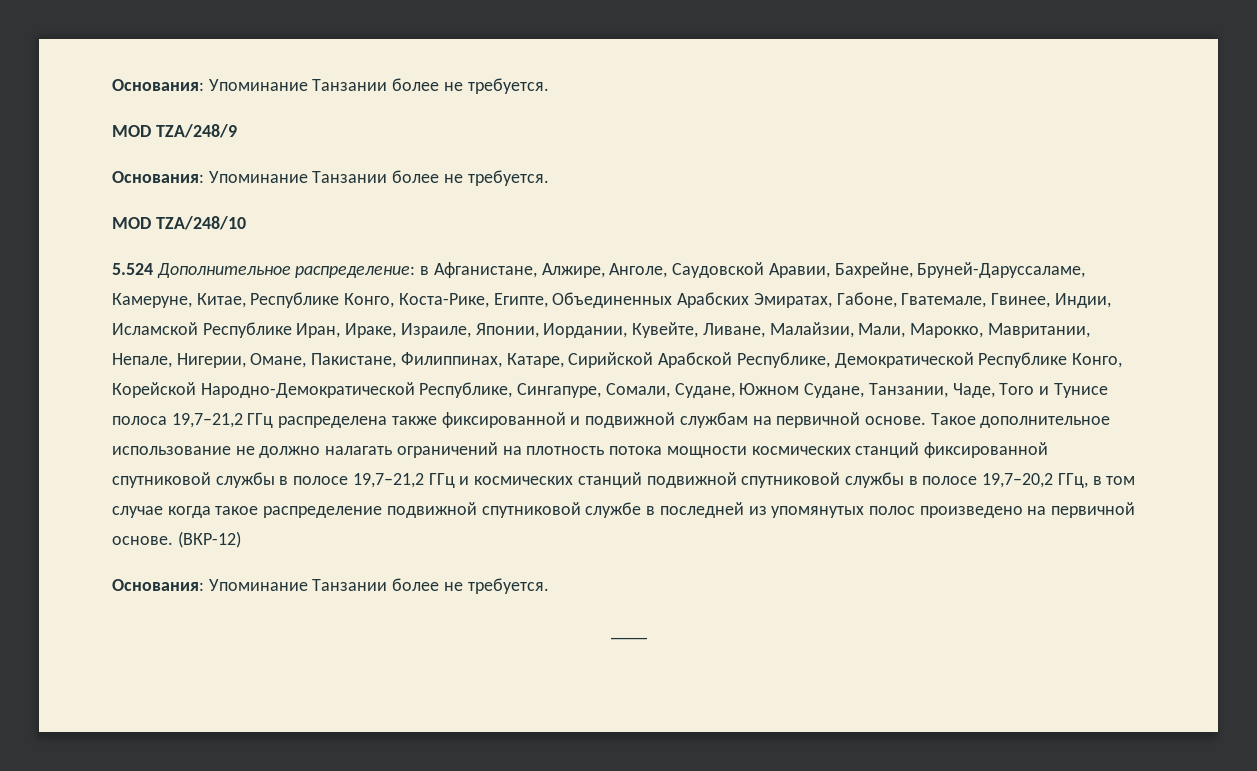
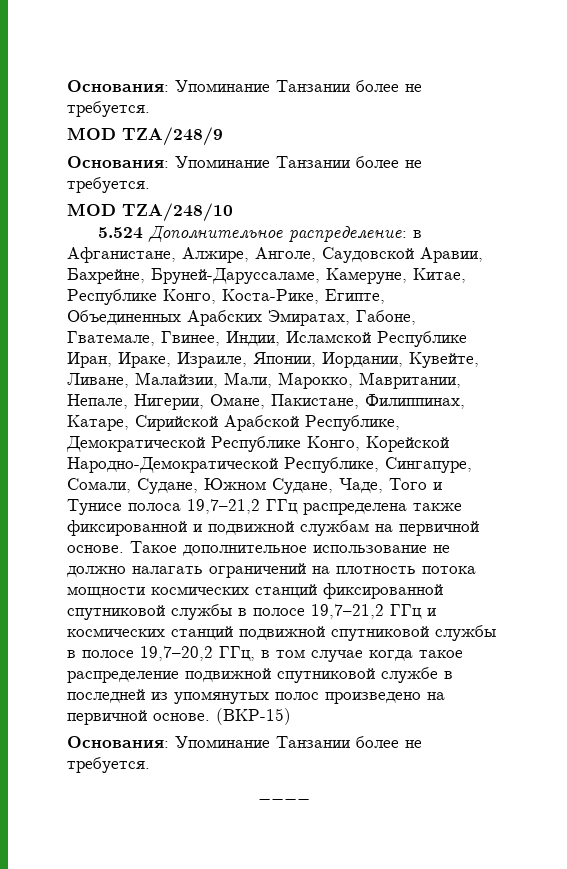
[868,383,948,398] Танзании, -> (333, 486) none
[177,531,241,548] (ВКР-12) -> [216,708,291,725] (ВКР-15)

